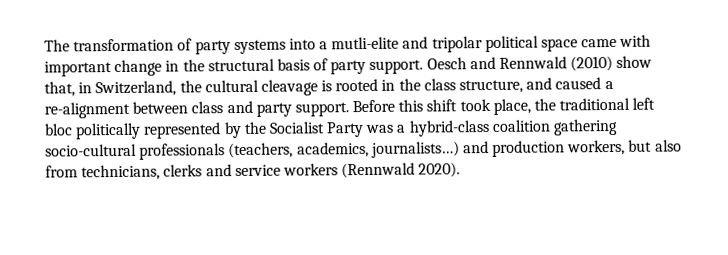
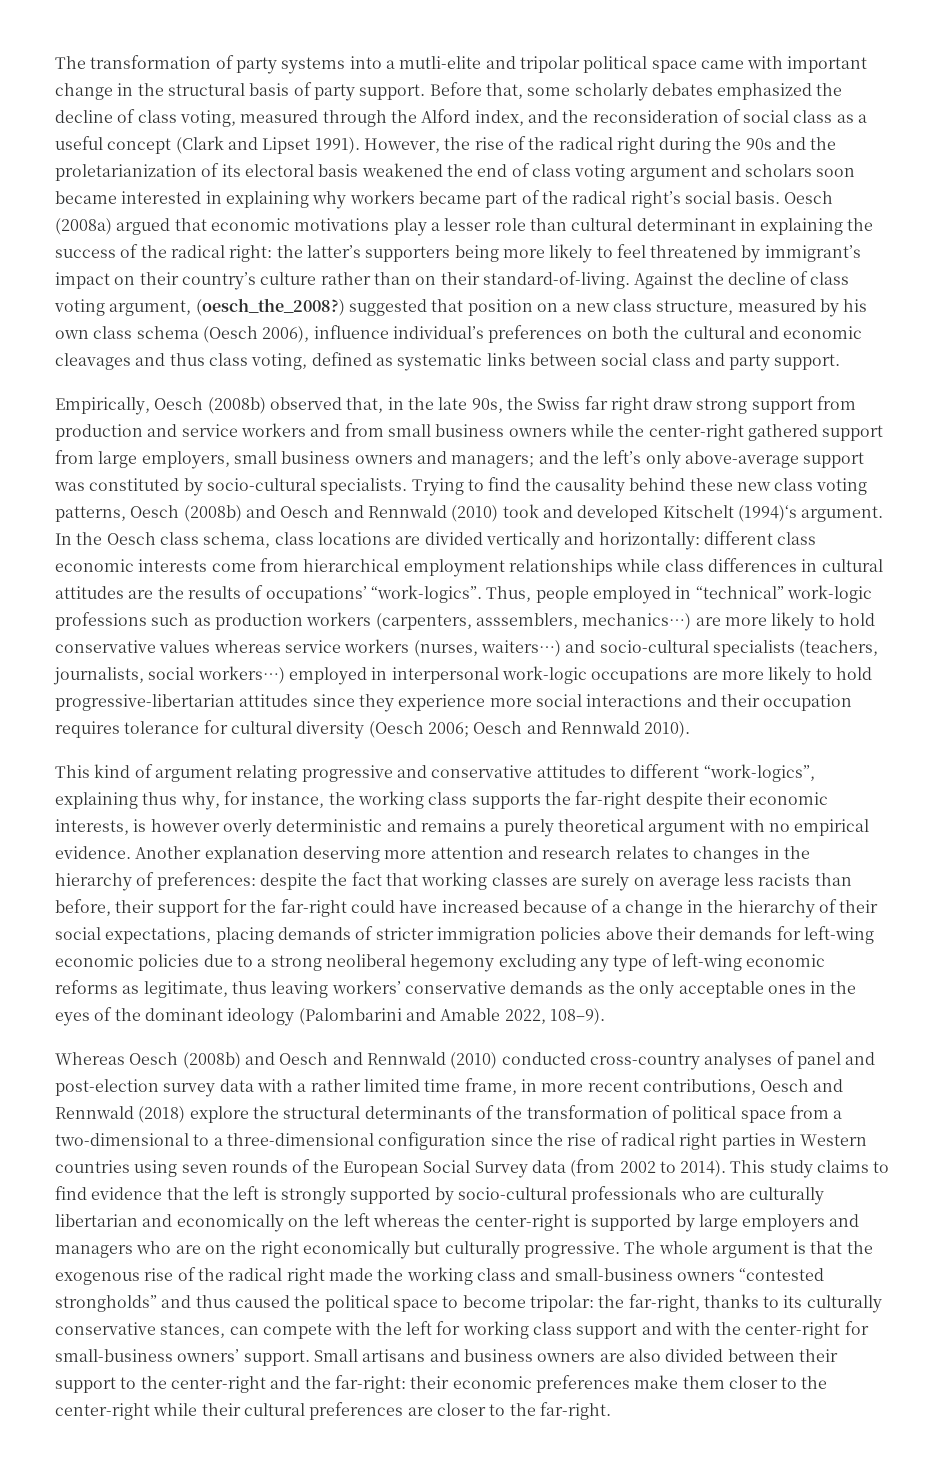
[426,55,653,72] [44,77,614,97] [44,97,656,119] [44,118,619,140] [45,139,682,160] [45,162,461,181] Oesch and Rennwald (2010) show that, in Switzerland, the cultural cleavage is rooted in the class structure, and caused a re-alignment between class and party support. Before this shift took place, the traditional left bloc politically represented by the Socialist Party was a hybrid-class coalition gathering socio-cultural professionals (teachers, academics, journalists…) and production workers, but also from technicians, clerks and service workers (Rennwald 2020). -> [429,82,843,101] [55,109,868,127] [55,136,837,154] [55,163,856,181] [55,190,834,209] [55,218,874,236] [55,244,861,263] [55,271,850,290] [54,298,868,317] [55,325,863,343] [55,352,841,371] [55,396,857,415] [55,423,884,441] [55,450,865,469] [54,477,868,496] [55,504,884,522] [55,531,817,550] [55,558,883,577] [55,585,872,604] [55,612,875,631] [55,639,879,657] [53,666,872,685] [55,694,853,712] [55,720,691,739] [55,764,815,782] [55,791,829,810] [55,819,870,837] [55,846,810,863] [55,872,852,891] [55,899,879,918] [55,926,874,944] [55,953,826,972] [55,980,857,999] [55,1007,605,1026] [55,1051,876,1070] [55,1078,844,1097] [55,1105,843,1123] [55,1132,868,1150] [55,1159,890,1178] [55,1186,825,1205] [55,1213,860,1232] [55,1241,873,1259] [55,1267,825,1285] [55,1294,882,1313] [55,1321,869,1339] [55,1349,838,1366] [55,1375,828,1393] [55,1402,611,1420] Before that, some scholarly debates emphasized the decline of class voting, measured through the Alford index, and the reconsideration of social class as a useful concept (Clark and Lipset 1991). However, the rise of the radical right during the 90s and the proletarianization of its electoral basis weakened the end of class voting argument and scholars soon became interested in explaining why workers became part of the radical right’s social basis. Oesch (2008a) argued that economic motivations play a lesser role than cultural determinant in explaining the success of the radical right: the latter’s supporters being more likely to feel threatened by immigrant’s impact on their country’s culture rather than on their standard-of-living. Against the decline of class voting argument, (oesch_the_2008?) suggested that position on a new class structure, measured by his own class schema (Oesch 2006), influence individual’s preferences on both the cultural and economic cleavages and thus class voting, defined as systematic links between social class and party support. // Empirically, Oesch (2008b) observed that, in the late 90s, the Swiss far right draw strong support from production and service workers and from small business owners while the center-right gathered support from large employers, small business owners and managers; and the left’s only above-average support was constituted by socio-cultural specialists. Trying to find the causality behind these new class voting patterns, Oesch (2008b) and Oesch and Rennwald (2010) took and developed Kitschelt (1994)‘s argument. In the Oesch class schema, class locations are divided vertically and horizontally: different class economic interests come from hierarchical employment relationships while class differences in cultural attitudes are the results of occupations’ “work-logics”. Thus, people employed in “technical” work-logic professions such as production workers (carpenters, asssemblers, mechanics…) are more likely to hold conservative values whereas service workers (nurses, waiters…) and socio-cultural specialists (teachers, journalists, social workers…) employed in interpersonal work-logic occupations are more likely to hold progressive-libertarian attitudes since they experience more social interactions and their occupation requires tolerance for cultural diversity (Oesch 2006; Oesch and Rennwald 2010). // This kind of argument relating progressive and conservative attitudes to different “work-logics”, explaining thus why, for instance, the working class supports the far-right despite their economic interests, is however overly deterministic and remains a purely theoretical argument with no empirical evidence. Another explanation deserving more attention and research relates to changes in the hierarchy of preferences: despite the fact that working classes are surely on average less racists than before, their support for the far-right could have increased because of a change in the hierarchy of their social expectations, placing demands of stricter immigration policies above their demands for left-wing economic policies due to a strong neoliberal hegemony excluding any type of left-wing economic reforms as legitimate, thus leaving workers’ conservative demands as the only acceptable ones in the eyes of the dominant ideology (Palombarini and Amable 2022, 108–9). // Whereas Oesch (2008b) and Oesch and Rennwald (2010) conducted cross-country analyses of panel and post-election survey data with a rather limited time frame, in more recent contributions, Oesch and Rennwald (2018) explore the structural determinants of the transformation of political space from a two-dimensional to a three-dimensional configuration since the rise of radical right parties in Western countries using seven rounds of the European Social Survey data (from 2002 to 2014). This study claims to find evidence that the left is strongly supported by socio-cultural professionals who are culturally libertarian and economically on the left whereas the center-right is supported by large employers and managers who are on the right economically but culturally progressive. The whole argument is that the exogenous rise of the radical right made the working class and small-business owners “contested strongholds” and thus caused the political space to become tripolar: the far-right, thanks to its culturally conservative stances, can compete with the left for working class support and with the center-right for small-business owners’ support. Small artisans and business owners are also divided between their support to the center-right and the far-right: their economic preferences make them closer to the center-right while their cultural preferences are closer to the far-right.

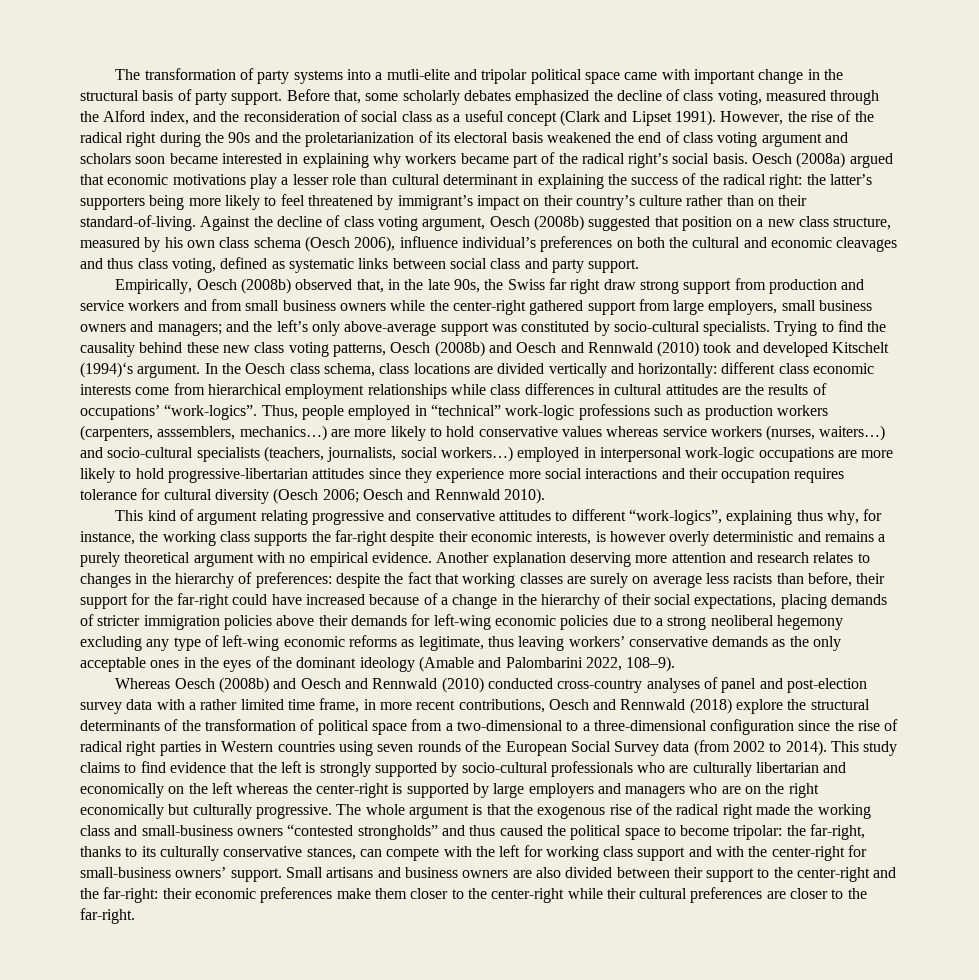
[195,298,345,316] (oesch_the_2008?) -> [489,215,584,231] Oesch (2008b)
[298,1008,501,1025] (Palombarini and Amable -> [418,656,583,672] (Amable and Palombarini

